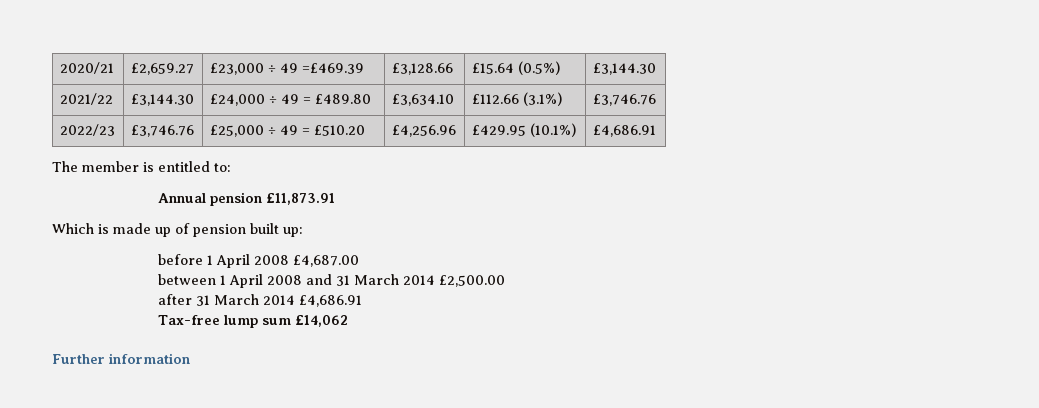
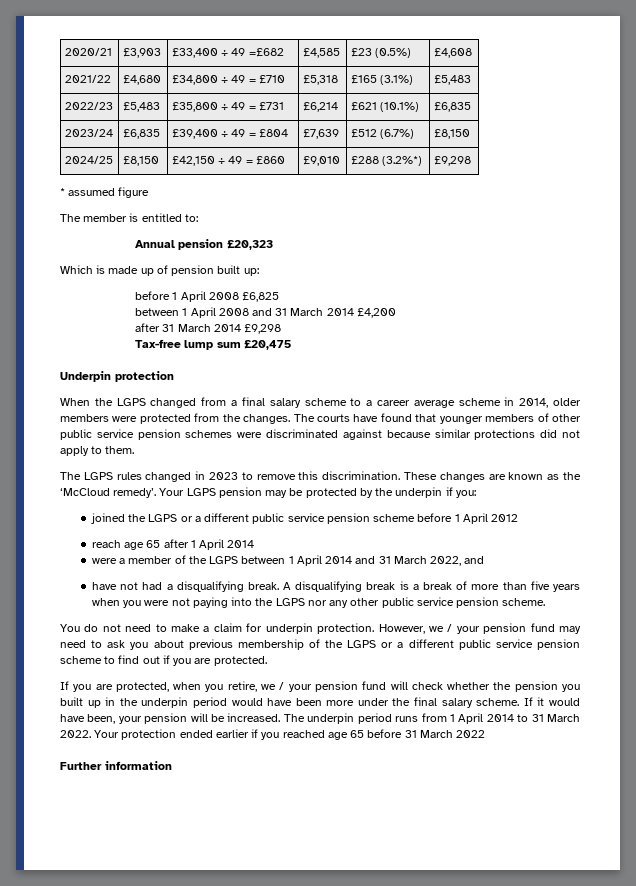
[130,63,194,75] [209,63,364,75] [391,63,453,75] [471,63,514,74] £2,659.27 | £23,000 ÷ 49 =£469.39 | £3,128.66 | £15.64 -> [122,48,161,58] [171,48,284,58] [302,48,340,58] [350,48,372,57] £3,903 | £33,400 ÷ 49 =£682 | £4,585 | £23
[592,63,656,75] £3,144.30 -> [433,48,472,58] £4,608
[130,94,194,106] [209,94,371,106] [391,94,454,106] [471,94,519,104] £3,144.30 | £24,000 ÷ 49 = £489.80 | £3,634.10 | £112.66 -> [122,75,161,85] [171,75,285,85] [302,75,338,85] [350,75,377,84] £4,680 | £34,800 ÷ 49 = £710 | £5,318 | £165
[592,94,656,106] £3,746.76 -> [433,75,471,85] £5,483
[130,125,194,137] [209,125,365,137] [391,125,456,137] [471,123,576,137] [592,125,656,137] £3,746.76 | £25,000 ÷ 49 = £510.20 | £4,256.96 | £429.95 (10.1%) | £4,686.91 -> [122,102,160,112] [171,102,284,112] [302,102,338,112] [350,102,420,112] [433,102,471,112] [64,129,113,137] [122,129,160,139] [171,129,288,139] [302,129,339,139] [350,129,415,139] [433,129,470,139] [64,156,113,164] [122,156,159,166] [171,156,285,166] [302,156,340,166] [350,156,423,166] [433,156,471,166] [60,187,150,198] £5,483 | £35,800 ÷ 49 = £731 | £6,214 | £621 (10.1%) | £6,835 // 2023/24 | £6,835 | £39,400 ÷ 49 = £804 | £7,639 | £512 (6.7%) | £8,150 // 2024/25 | £8,150 | £42,150 ÷ 49 = £860 | £9,010 | £288 (3.2%*) | £9,298 // * assumed figure
[265,193,335,205] £11,873.91 -> [226,240,273,250] £20,323
[292,255,359,267] £4,687.00 -> [241,292,279,302] £6,825
[438,275,505,287] £2,500.00 -> [356,308,396,318] £4,200
[298,295,362,307] £4,686.91 -> [243,324,281,334] £9,298
[294,315,348,327] £14,062 -> [243,340,291,350] [60,371,174,382] [60,397,581,408] [60,413,581,424] [60,429,580,440] [60,446,135,456] [60,471,582,482] [60,487,476,498] [90,513,519,524] [91,539,255,550] [91,555,485,566] [91,581,581,592] [91,597,546,608] [60,623,582,634] [60,639,580,650] [60,655,267,666] [60,681,580,692] [60,697,580,708] [60,713,581,724] [60,729,486,740] £20,475 // Underpin protection // When the LGPS changed from a final salary scheme to a career average scheme in 2014, older members were protected from the changes. The courts have found that younger members of other public service pension schemes were discriminated against because similar protections did not apply to them. // The LGPS rules changed in 2023 to remove this discrimination. These changes are known as the ‘McCloud remedy’. Your LGPS pension may be protected by the underpin if you: // joined the LGPS or a different public service pension scheme before 1 April 2012 // reach age 65 after 1 April 2014 // were a member of the LGPS between 1 April 2014 and 31 March 2022, and // have not had a disqualifying break. A disqualifying break is a break of more than five years when you were not paying into the LGPS nor any other public service pension scheme. // You do not need to make a claim for underpin protection. However, we / your pension fund may need to ask you about previous membership of the LGPS or a different public service pension scheme to find out if you are protected. // If you are protected, when you retire, we / your pension fund will check whether the pension you built up in the underpin period would have been more under the final salary scheme. If it would have been, your pension will be increased. The underpin period runs from 1 April 2014 to 31 March 2022. Your protection ended earlier if you reached age 65 before 31 March 2022

